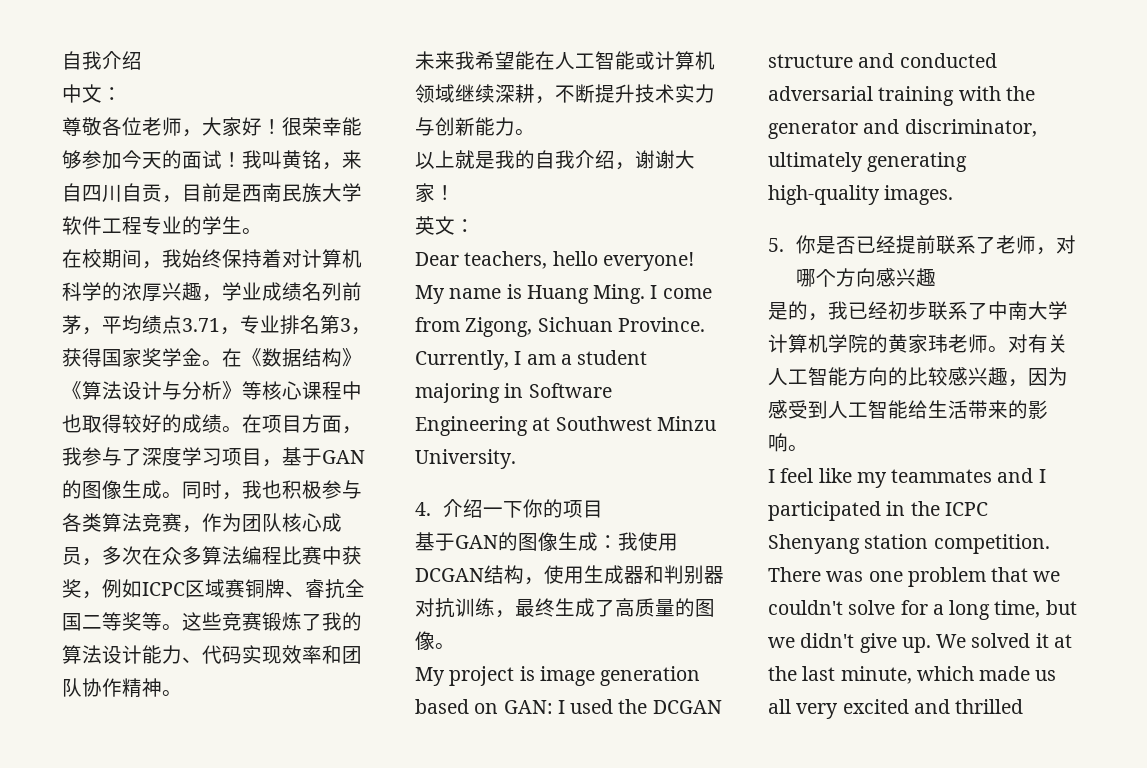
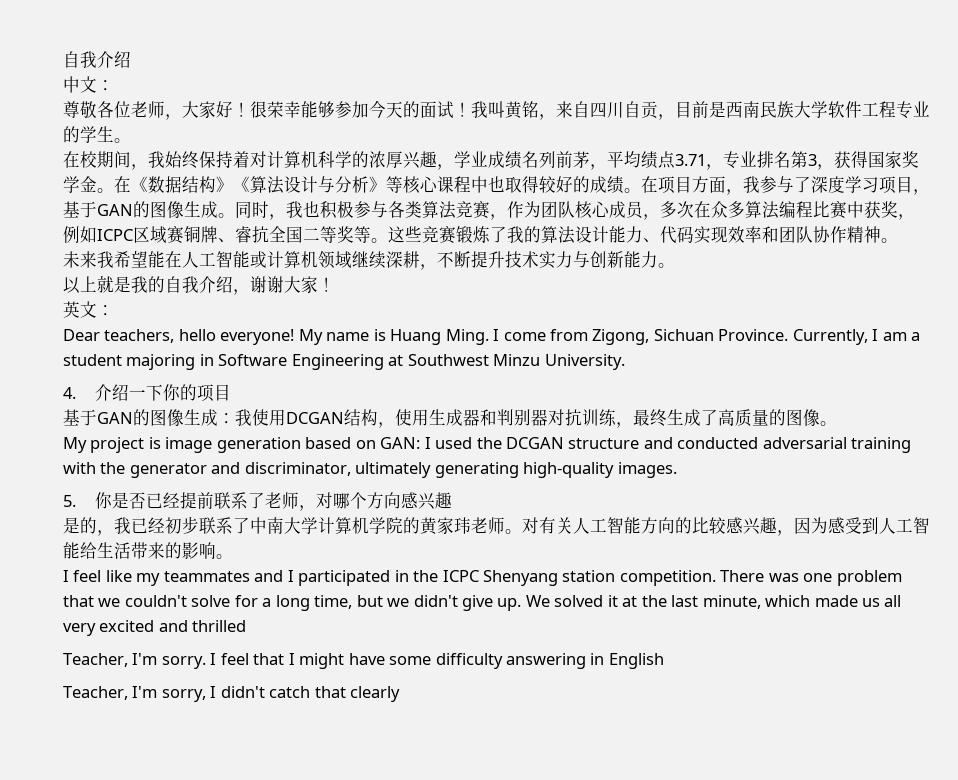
(1024, 706) none -> [63,653,664,669] [63,686,401,702] // Teacher, I'm sorry. I feel that I might have some difficulty answering in English // Teacher, I'm sorry, I didn't catch that clearly

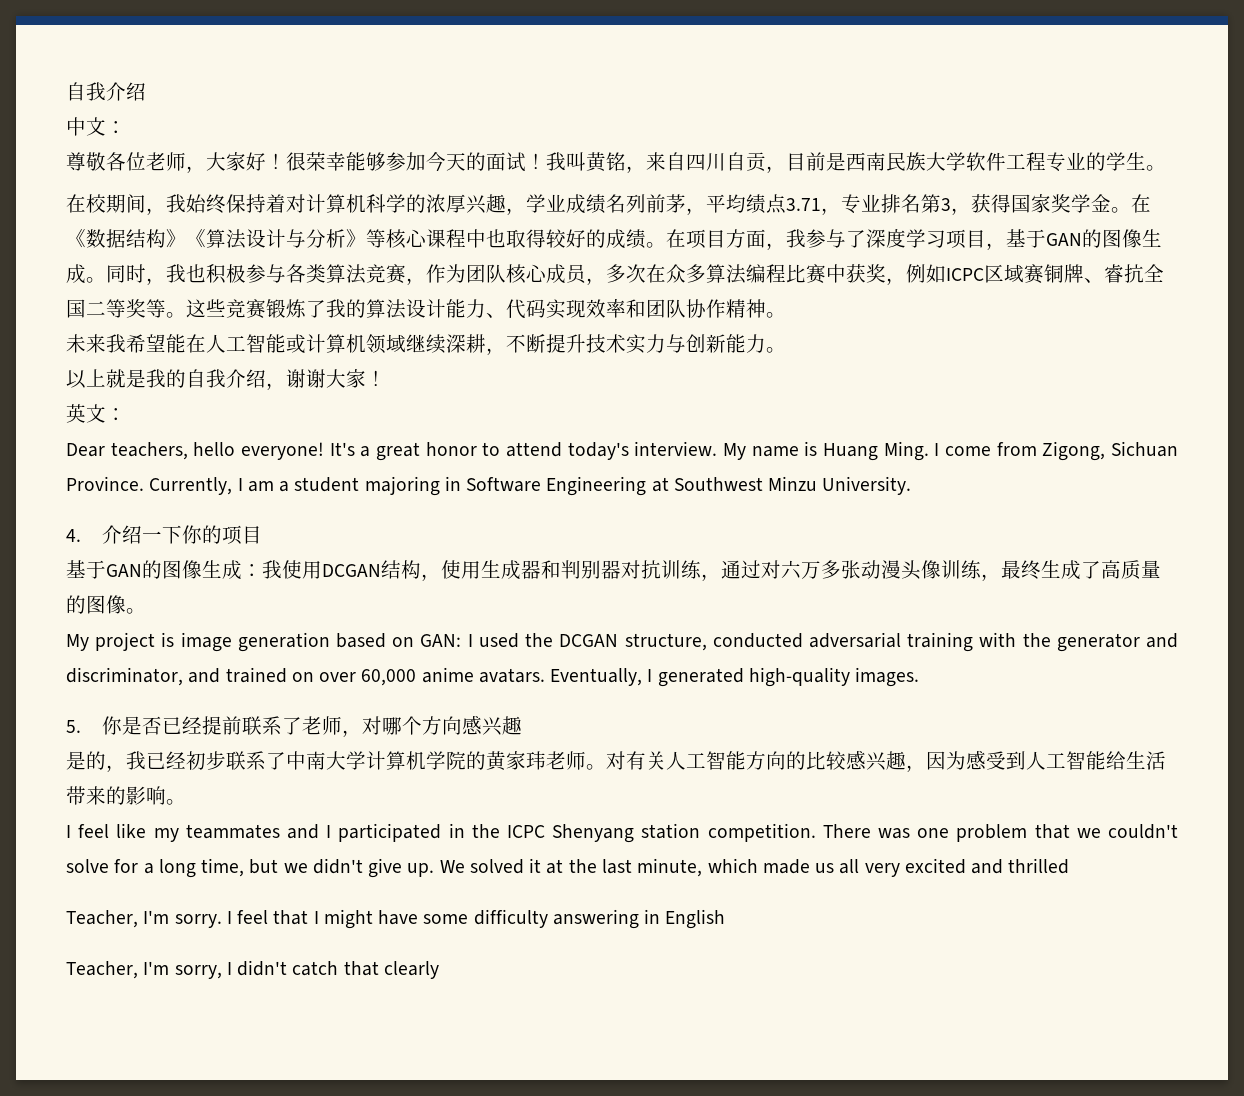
(295, 337) none -> [329,441,718,461] It's a great honor to attend today's interview.
(633, 425) none -> [721,560,1001,581] 通过对六万多张动漫头像训练，
[568,437,673,449] structure and -> [624,633,707,651] structure,
[355,462,519,478] ultimately generating -> [188,667,744,687] and trained on over 60,000 anime avatars. Eventually, I generated

